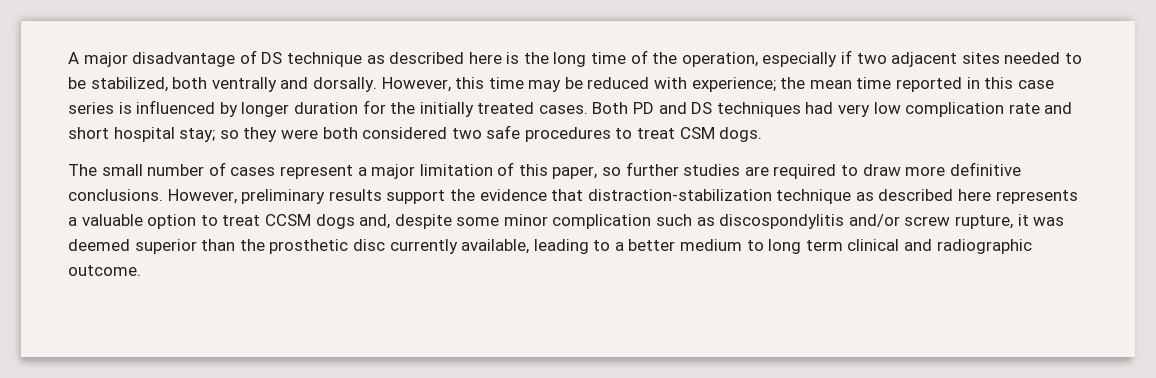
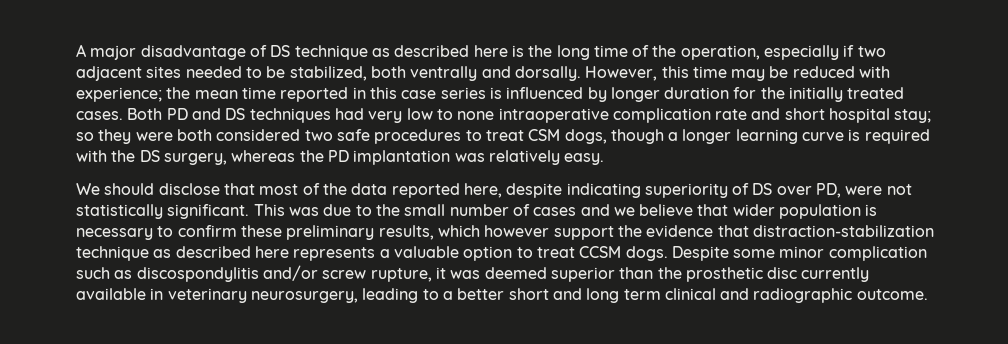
(901, 108) none -> [436,108,609,123] to none intraoperative
[719,127,763,142] [68,162,1021,179] [68,189,382,204] dogs. // The small number of cases represent a major limitation of this paper, so further studies are required to draw more definitive conclusions. However, preliminary results -> [564,129,930,144] [76,150,605,165] [76,183,912,198] [76,204,878,219] [76,225,550,240] dogs, though a longer learning curve is required with the DS surgery, whereas the PD implantation was relatively easy. // We should disclose that most of the data reported here, despite indicating superiority of DS over PD, were not statistically significant. This was due to the small number of cases and we believe that wider population is necessary to confirm these preliminary results, which however
[315,214,452,229] dogs and, despite -> [625,246,729,261] dogs. Despite
[461,239,530,254] available, -> [76,288,358,303] available in veterinary neurosurgery,
[680,239,764,251] medium to -> [508,288,582,300] short and

